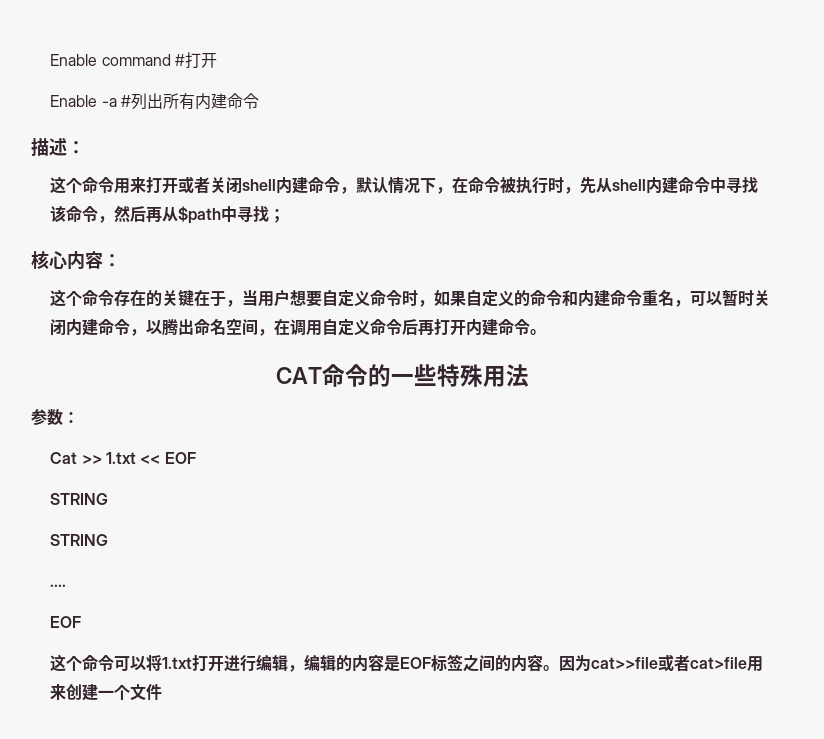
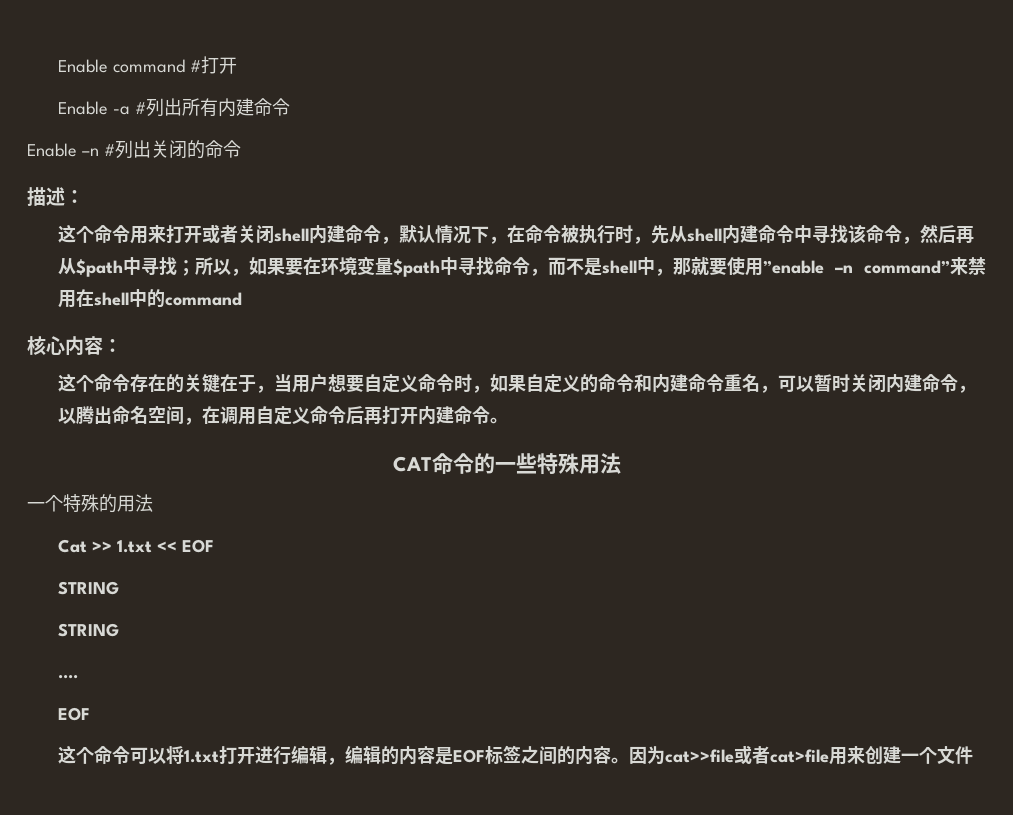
(260, 101) none -> [27,140,241,159] // Enable –n #列出关闭的命令
(286, 216) none -> [195,256,986,277] [58,289,243,308] 所以，如果要在环境变量$path中寻找命令，而不是shell中，那就要使用”enable –n command”来禁用在shell中的command
[31,409,79,426] 参数： -> [27,494,153,513] 一个特殊的用法

